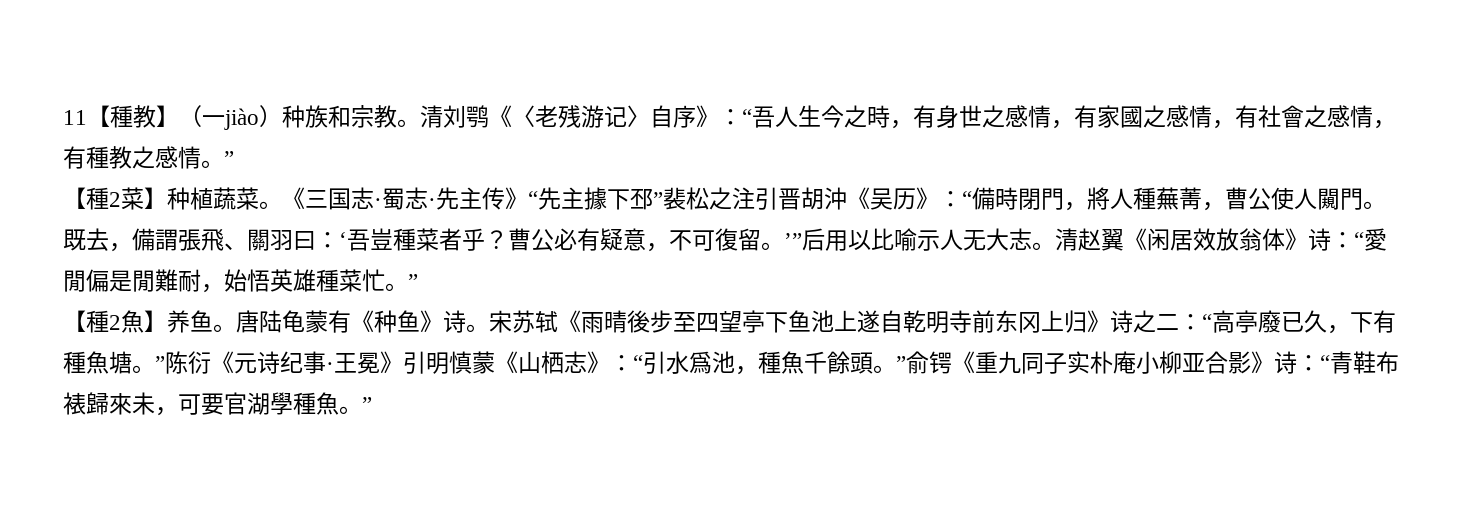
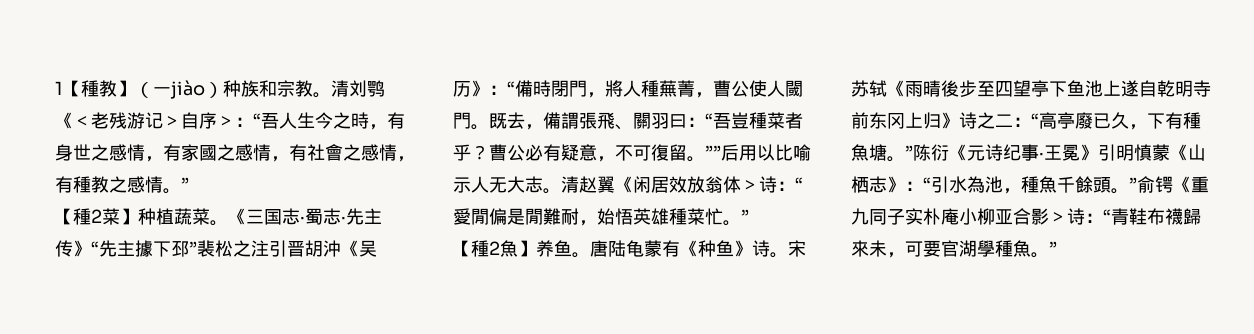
[63,110,87,125] 11 -> [55,81,63,95] 1
[512,105,535,127] 〈 -> [73,116,91,127] ＜
[627,105,719,128] 〉自序》 -> [163,112,235,129] ＞自序＞
[1317,188,1340,210] 闚 -> [785,80,803,97] 閾
[339,232,347,248] ‘ -> [705,113,713,127] “
[784,233,802,248] ’” -> [705,145,721,159] ””
[1285,228,1308,250] 》 -> [741,180,759,191] ＞
[689,351,712,374] 爲 -> [967,176,985,193] 為
[1251,351,1274,373] 》 -> [1049,212,1067,223] ＞
[63,392,86,415] 裱 -> [1165,208,1183,225] 襪

